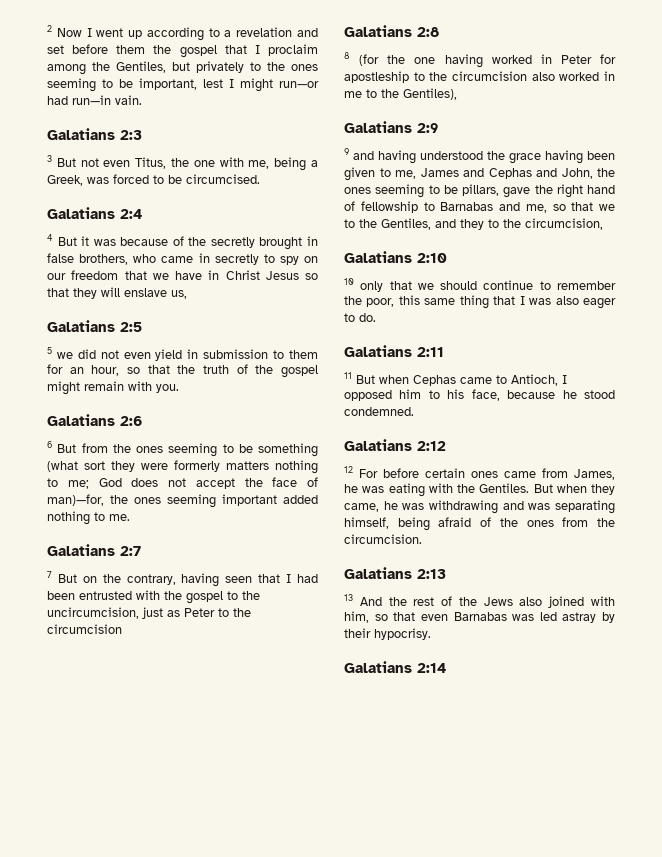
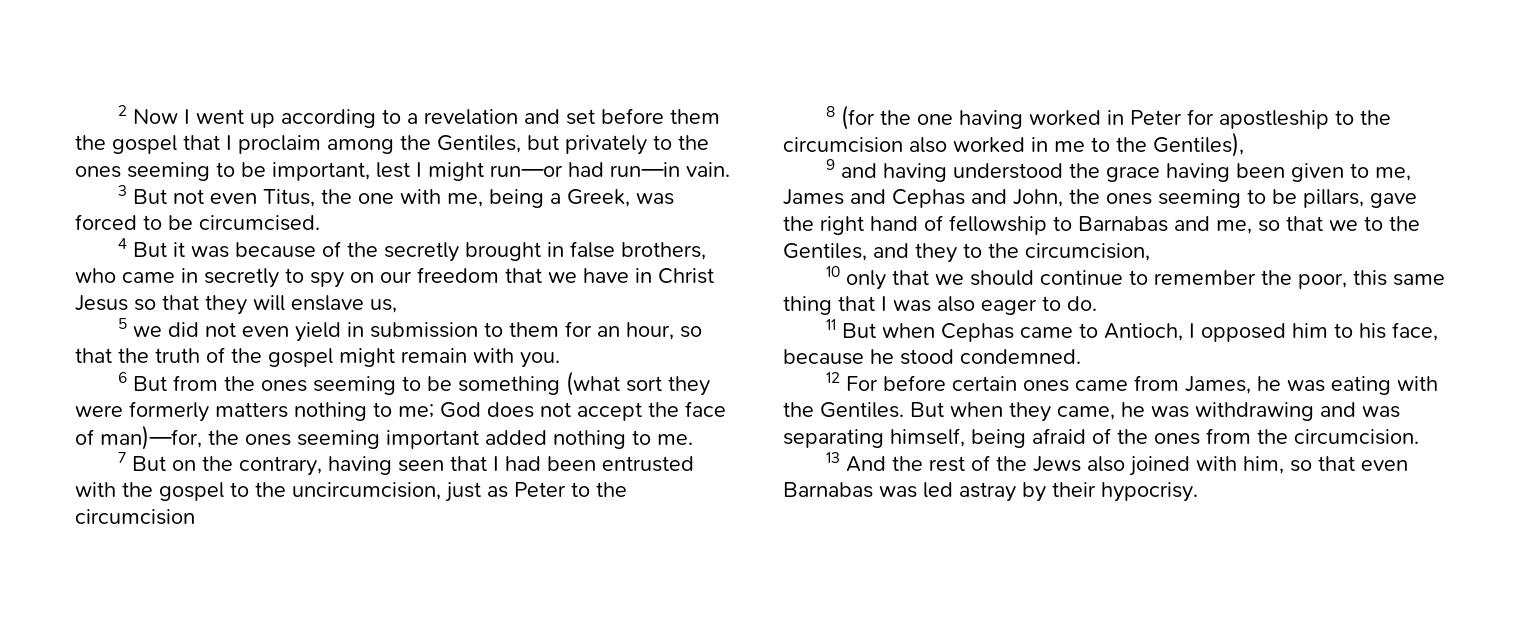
[47,128,142,140] // Galatians 2:3 -> (730, 169) none
[47,207,142,219] // Galatians 2:4 -> (320, 223) none
[47,320,142,332] // Galatians 2:5 -> (397, 306) none
[47,414,142,426] // Galatians 2:6 -> (560, 360) none
[47,544,141,556] // Galatians 2:7 -> (693, 439) none
[344,25,439,37] // Galatians 2:8 -> (195, 517) none
[344,121,438,133] // Galatians 2:9 -> (1244, 144) none
[344,251,447,263] // Galatians 2:10 -> (1150, 252) none
[344,345,444,357] // Galatians 2:11 -> (1097, 303) none
[344,439,446,451] // Galatians 2:12 -> (1081, 356) none
[344,567,446,579] // Galatians 2:13 -> (1419, 437) none
[344,661,446,673] // Galatians 2:14 -> (1198, 492) none

